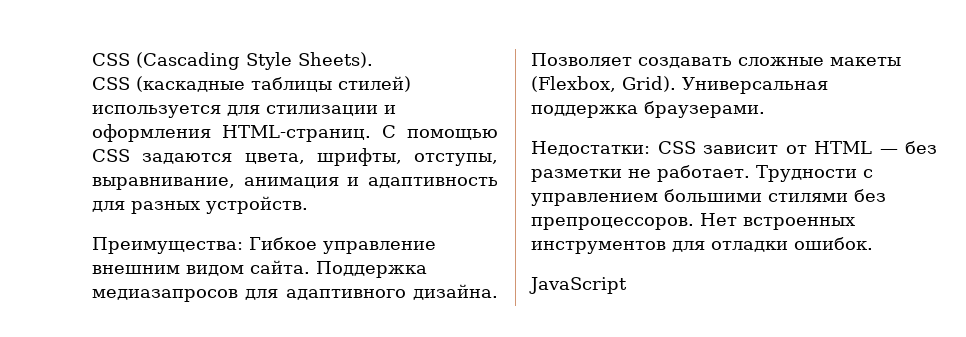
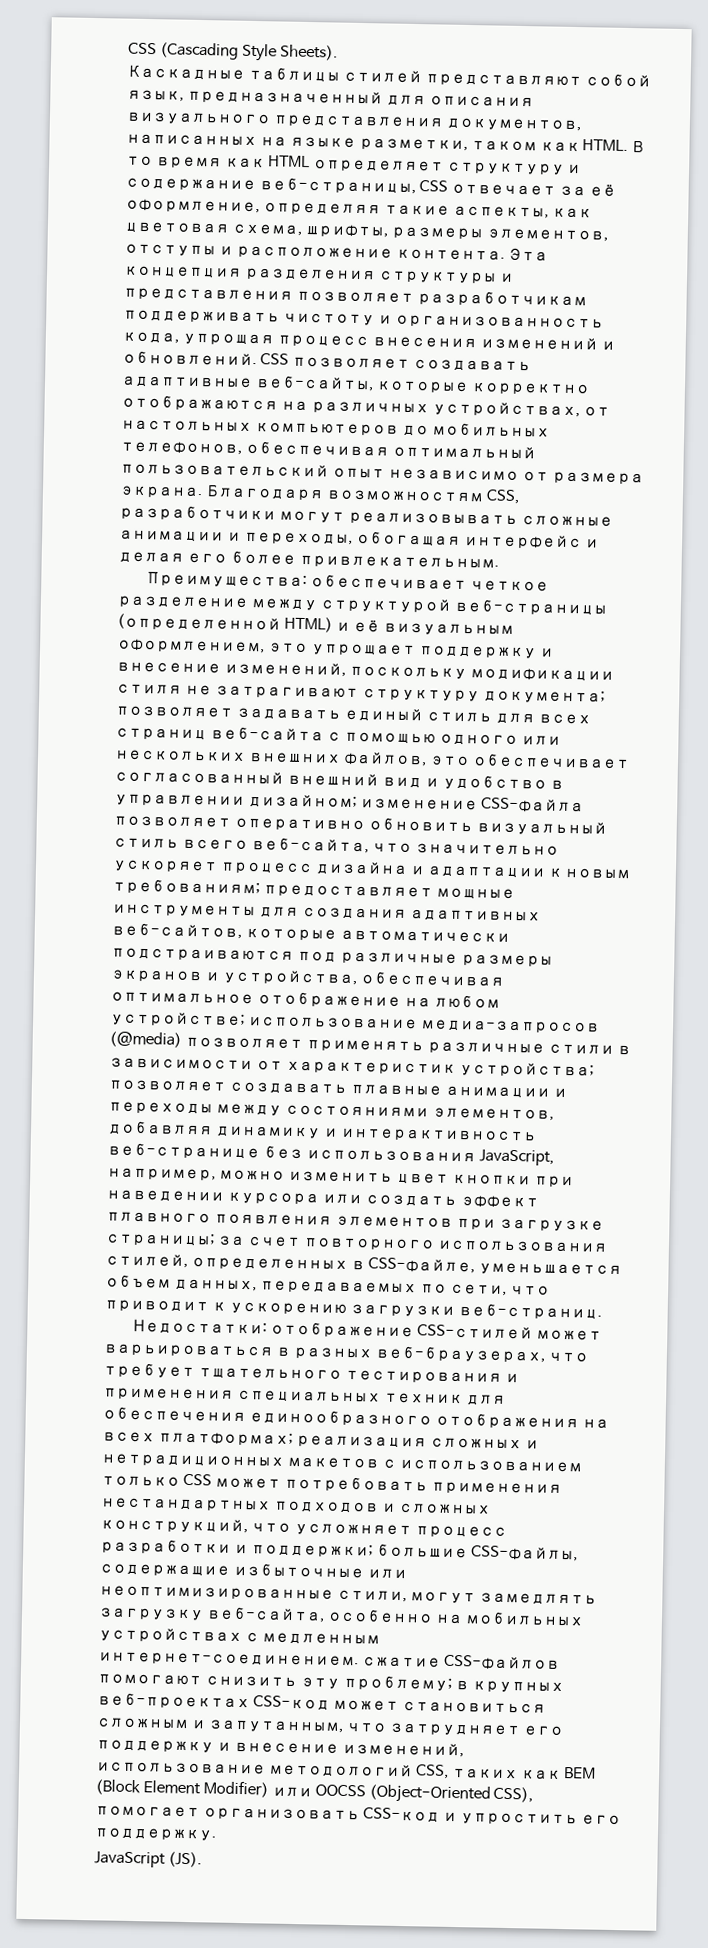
[92,76,411,92] [92,105,396,118] [92,124,498,142] [92,148,498,166] [92,177,498,190] [92,196,308,214] [92,237,436,254] [92,260,427,278] [92,284,498,302] [531,53,901,68] [531,76,828,94] [531,101,765,118] [531,141,937,156] [531,165,873,182] [531,189,886,206] [531,213,855,230] [531,237,873,254] CSS (каскадные таблицы стилей) используется для стилизации и оформления HTML-страниц. С помощью CSS задаются цвета, шрифты, отступы, выравнивание, анимация и адаптивность для разных устройств. // Преимущества: Гибкое управление внешним видом сайта. Поддержка медиазапросов для адаптивного дизайна. Позволяет создавать сложные макеты (Flexbox, Grid). Универсальная поддержка браузерами. // Недостатки: CSS зависит от HTML — без разметки не работает. Трудности с управлением большими стилями без препроцессоров. Нет встроенных инструментов для отладки ошибок. -> [127,64,651,88] [127,88,534,108] [126,111,581,132] [126,133,646,153] [126,155,582,175] [125,177,616,197] [125,198,592,219] [124,221,608,242] [124,243,548,262] [123,265,514,284] [123,287,587,308] [123,309,604,330] [122,331,615,351] [122,350,531,373] [121,375,590,396] [121,394,610,418] [121,419,550,438] [120,440,536,460] [120,461,644,485] [119,484,520,504] [119,504,613,527] [119,529,599,550] [118,550,499,570] [145,571,549,592] [117,595,607,616] [117,613,514,636] [116,638,554,659] [116,661,614,682] [116,683,605,704] [115,705,591,725] [115,726,561,747] [114,749,630,770] [114,769,564,791] [114,793,584,814] [113,815,607,836] [113,837,559,856] [112,859,632,880] [112,878,515,900] [112,903,541,923] [111,922,510,943] [111,947,553,967] [110,969,505,987] [110,991,500,1009] [110,1011,600,1034] [109,1031,631,1056] [109,1057,594,1078] [108,1079,567,1099] [108,1101,554,1121] [107,1120,537,1143] [107,1142,554,1166] [107,1167,574,1188] [106,1189,539,1209] [106,1211,604,1232] [105,1231,608,1253] [105,1253,622,1277] [105,1274,550,1296] [104,1299,602,1320] [131,1318,602,1341] [103,1343,588,1363] [103,1362,519,1384] [103,1387,506,1406] [102,1406,609,1430] [102,1430,539,1450] [101,1453,582,1473] [101,1473,562,1495] [100,1497,491,1515] [100,1517,507,1538] [100,1538,578,1562] [99,1562,407,1580] [99,1585,597,1606] [98,1606,584,1627] [98,1627,380,1646] [98,1651,560,1671] [97,1673,564,1694] [97,1692,546,1714] [96,1717,563,1737] [96,1739,464,1758] [96,1761,596,1780] [95,1779,534,1804] [95,1805,621,1826] [94,1827,216,1841] Каскадные таблицы стилей представляют собой язык, предназначенный для описания визуального представления документов, написанных на языке разметки, таком как HTML. В то время как HTML определяет структуру и содержание веб-страницы, CSS отвечает за её оформление, определяя такие аспекты, как цветовая схема, шрифты, размеры элементов, отступы и расположение контента. Эта концепция разделения структуры и представления позволяет разработчикам поддерживать чистоту и организованность кода, упрощая процесс внесения изменений и обновлений. CSS позволяет создавать адаптивные веб-сайты, которые корректно отображаются на различных устройствах, от настольных компьютеров до мобильных телефонов, обеспечивая оптимальный пользовательский опыт независимо от размера экрана. Благодаря возможностям CSS, разработчики могут реализовывать сложные анимации и переходы, обогащая интерфейс и делая его более привлекательным. // Преимущества: обеспечивает четкое разделение между структурой веб-страницы (определенной HTML) и её визуальным оформлением, это упрощает поддержку и внесение изменений, поскольку модификации стиля не затрагивают структуру документа; позволяет задавать единый стиль для всех страниц веб-сайта с помощью одного или нескольких внешних файлов, это обеспечивает согласованный внешний вид и удобство в управлении дизайном; изменение CSS-файла позволяет оперативно обновить визуальный стиль всего веб-сайта, что значительно ускоряет процесс дизайна и адаптации к новым требованиям; предоставляет мощные инструменты для создания адаптивных веб-сайтов, которые автоматически подстраиваются под различные размеры экранов и устройства, обеспечивая оптимальное отображение на любом устройстве; использование медиа-запросов (@media) позволяет применять различные стили в зависимости от характеристик устройства; позволяет создавать плавные анимации и переходы между состояниями элементов, добавляя динамику и интерактивность веб-странице без использования JavaScript, например, можно изменить цвет кнопки при наведении курсора или создать эффект плавного появления элементов при загрузке страницы; за счет повторного использования стилей, определенных в CSS-файле, уменьшается объем данных, передаваемых по сети, что приводит к ускорению загрузки веб-страниц. // Недостатки: отображение CSS-стилей может варьироваться в разных веб-браузерах, что требует тщательного тестирования и применения специальных техник для обеспечения единообразного отображения на всех платформах; реализация сложных и нетрадиционных макетов с использованием только CSS может потребовать применения нестандартных подходов и сложных конструкций, что усложняет процесс разработки и поддержки; большие CSS-файлы, содержащие избыточные или неоптимизированные стили, могут замедлять загрузку веб-сайта, особенно на мобильных устройствах с медленным интернет-соединением. сжатие CSS-файлов помогают снизить эту проблему; в крупных веб-проектах CSS-код может становиться сложным и запутанным, что затрудняет его поддержку и внесение изменений, использование методологий CSS, таких как BEM (Block Element Modifier) или OOCSS (Object-Oriented CSS), помогает организовать CSS-код и упростить его поддержку.
(627, 285) none -> [167,1851,202,1868] (JS).

